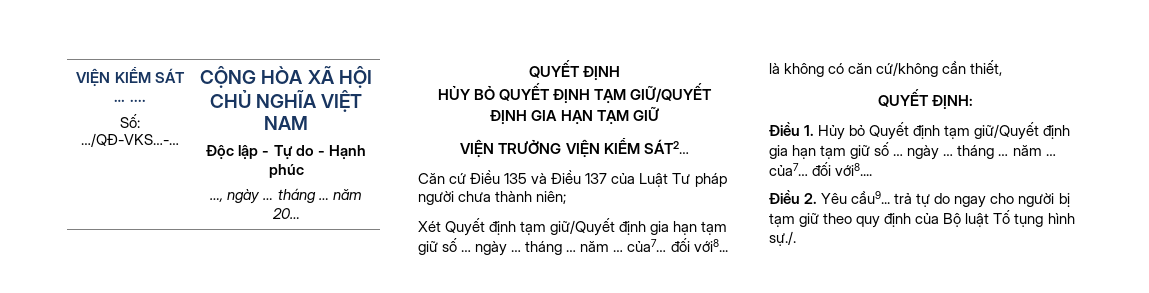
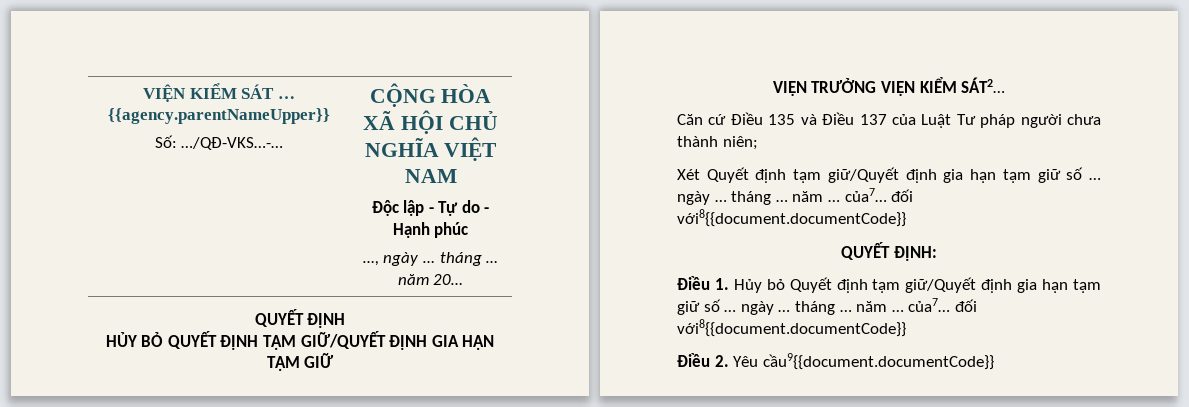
[129,99,146,102] .... -> [108,108,330,124] {{agency.parentNameUpper}}
[693,239,728,252] [769,60,1003,77] với8... là không có căn cứ/không cần thiết, -> [677,209,906,227] với8{{document.documentCode}}
[835,163,873,176] với8.... -> [677,319,906,337] với8{{document.documentCode}}
[851,191,1070,208] [769,210,1075,228] [769,231,796,246] cầu9... trả tự do ngay cho người bị tạm giữ theo quy định của Bộ luật Tố tụng hình sự./. -> [762,353,994,370] cầu9{{document.documentCode}}

